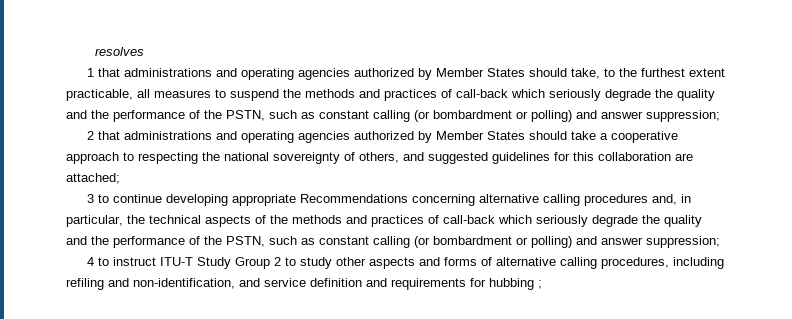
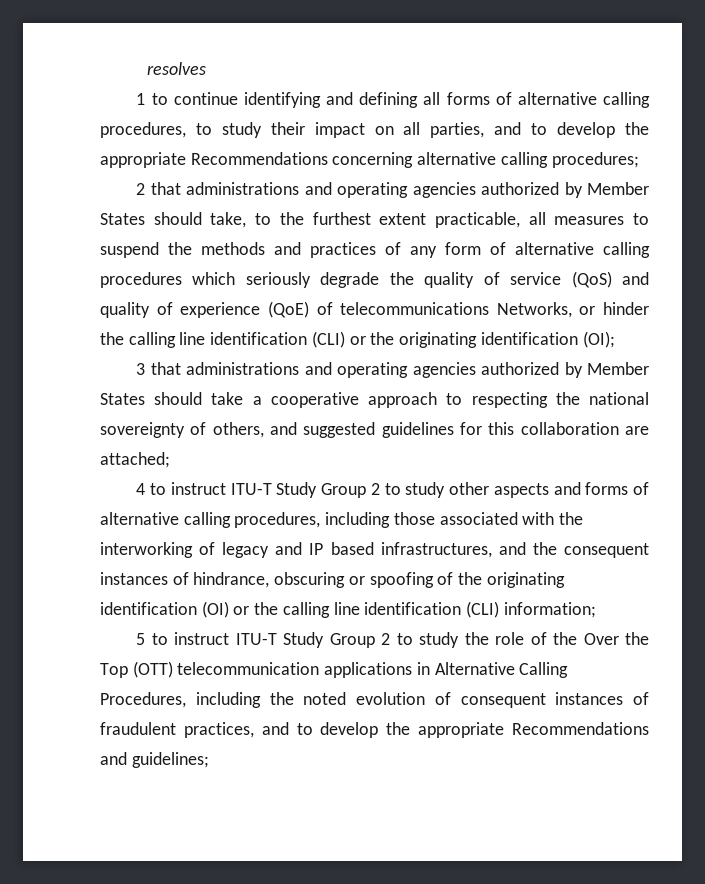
(95, 72) none -> [151,92,650,108] [100,122,649,138] [100,152,639,168] [136,183,146,195] to continue identifying and defining all forms of alternative calling procedures, to study their impact on all parties, and to develop the appropriate Recommendations concerning alternative calling procedures; // 2
[456,89,715,101] [66,110,720,122] [87,131,95,140] call-back which seriously degrade the quality and the performance of the PSTN, such as constant calling (or bombardment or polling) and answer suppression; // 2 -> [410,242,650,258] [100,271,650,288] [100,301,649,318] [100,331,615,348] [136,363,146,375] any form of alternative calling procedures which seriously degrade the quality of service (QoS) and quality of experience (QoE) of telecommunications Networks, or hinder the calling line identification (CLI) or the originating identification (OI); // 3
[87,194,692,206] [66,215,702,227] [66,236,720,248] // 3 to continue developing appropriate Recommendations concerning alternative calling procedures and, in particular, the technical aspects of the methods and practices of call-back which seriously degrade the quality and the performance of the PSTN, such as constant calling (or bombardment or polling) and answer suppression; -> (170, 460) none
[66,278,542,290] refiling and non-identification, and service definition and requirements for hubbing ; -> [393,512,584,525] [100,542,649,558] [100,572,565,588] [100,601,596,618] [136,632,650,648] [100,661,569,678] [100,692,649,708] [100,722,649,738] [100,752,209,768] those associated with the interworking of legacy and IP based infrastructures, and the consequent instances of hindrance, obscuring or spoofing of the originating identification (OI) or the calling line identification (CLI) information; // 5 to instruct ITU-T Study Group 2 to study the role of the Over the Top (OTT) telecommunication applications in Alternative Calling Procedures, including the noted evolution of consequent instances of fraudulent practices, and to develop the appropriate Recommendations and guidelines;

